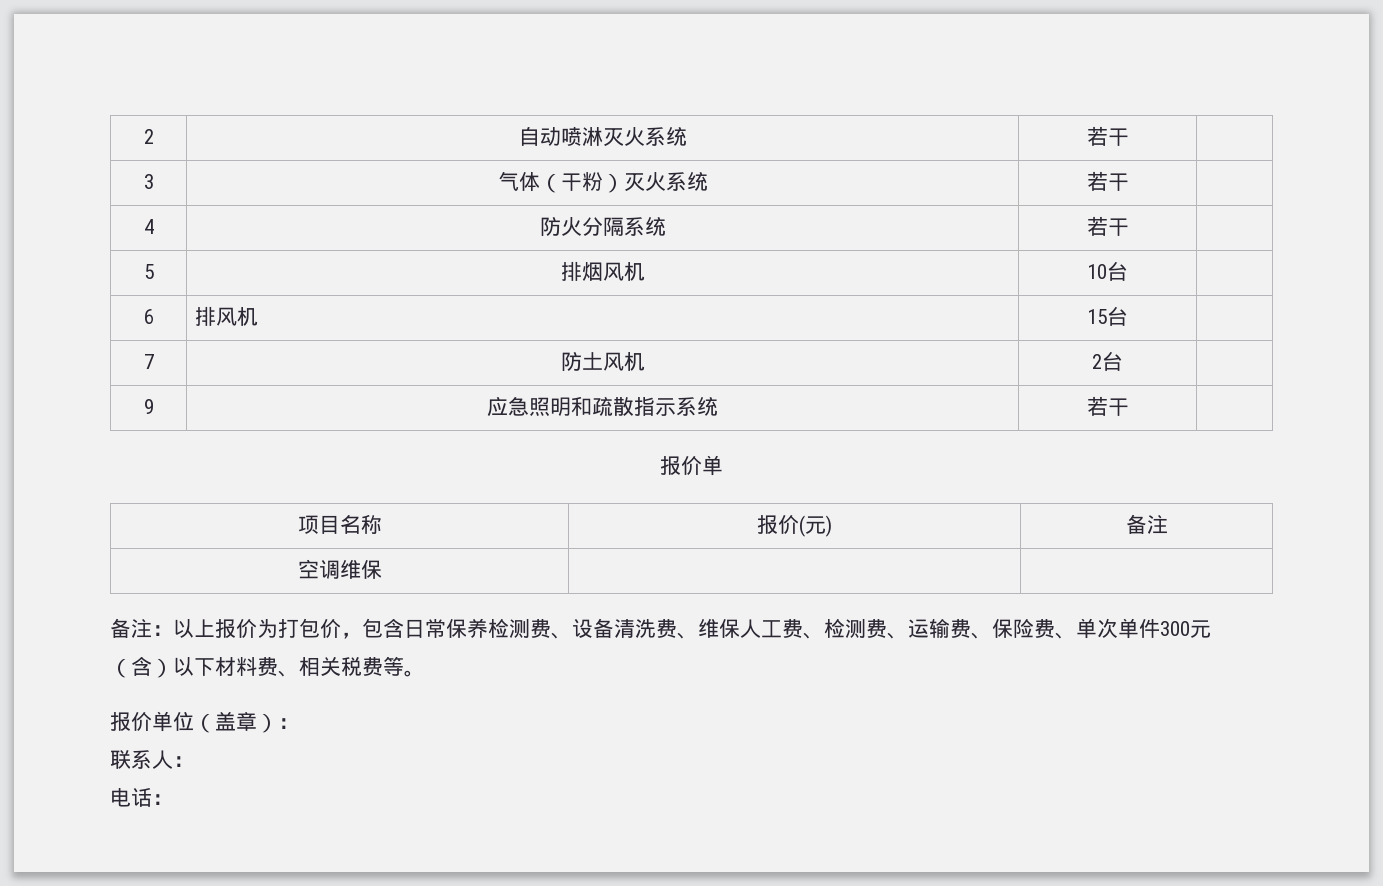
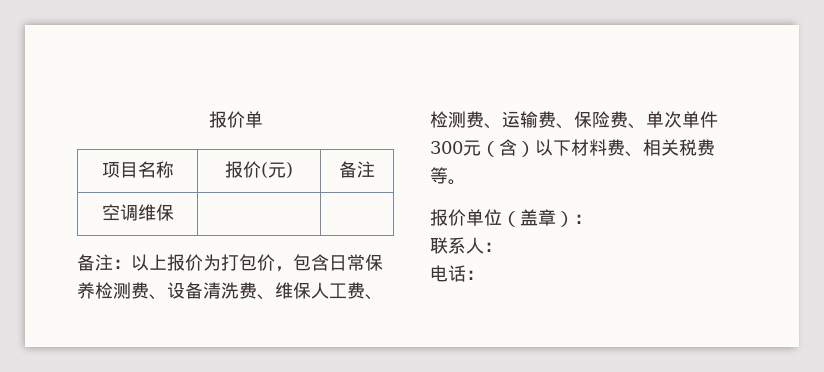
[143,129,154,144] [518,126,687,147] [1086,126,1129,146] [143,174,154,189] [497,171,708,193] [1086,171,1129,191] [143,219,154,234] [539,217,666,236] [1086,216,1129,236] [143,264,154,279] [560,261,645,281] [1087,261,1128,281] [143,309,154,324] [195,306,259,326] [1087,306,1128,326] [143,354,154,369] [560,352,645,371] [1092,351,1123,371] [143,399,154,414] [487,396,718,416] [1086,396,1129,416] 2 | 自动喷淋灭火系统 | 若干 | // 3 | 气体（干粉）灭火系统 | 若干 | // 4 | 防火分隔系统 | 若干 | // 5 | 排烟风机 | 10台 | // 6 | 排风机 | 15台 | // 7 | 防土风机 | 2台 | // 9 | 应急照明和疏散指示系统 | 若干 | // -> (208, 119) none

